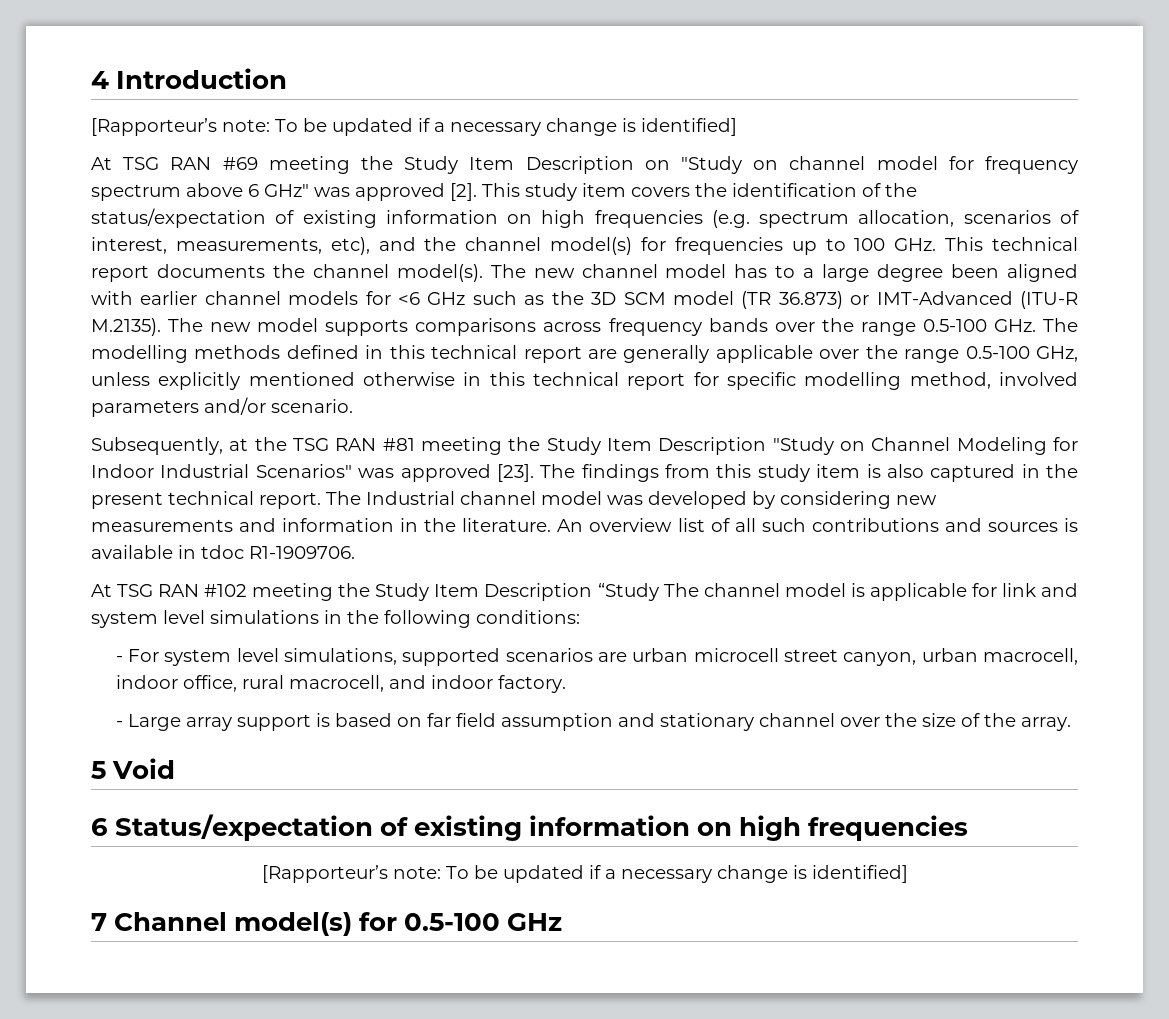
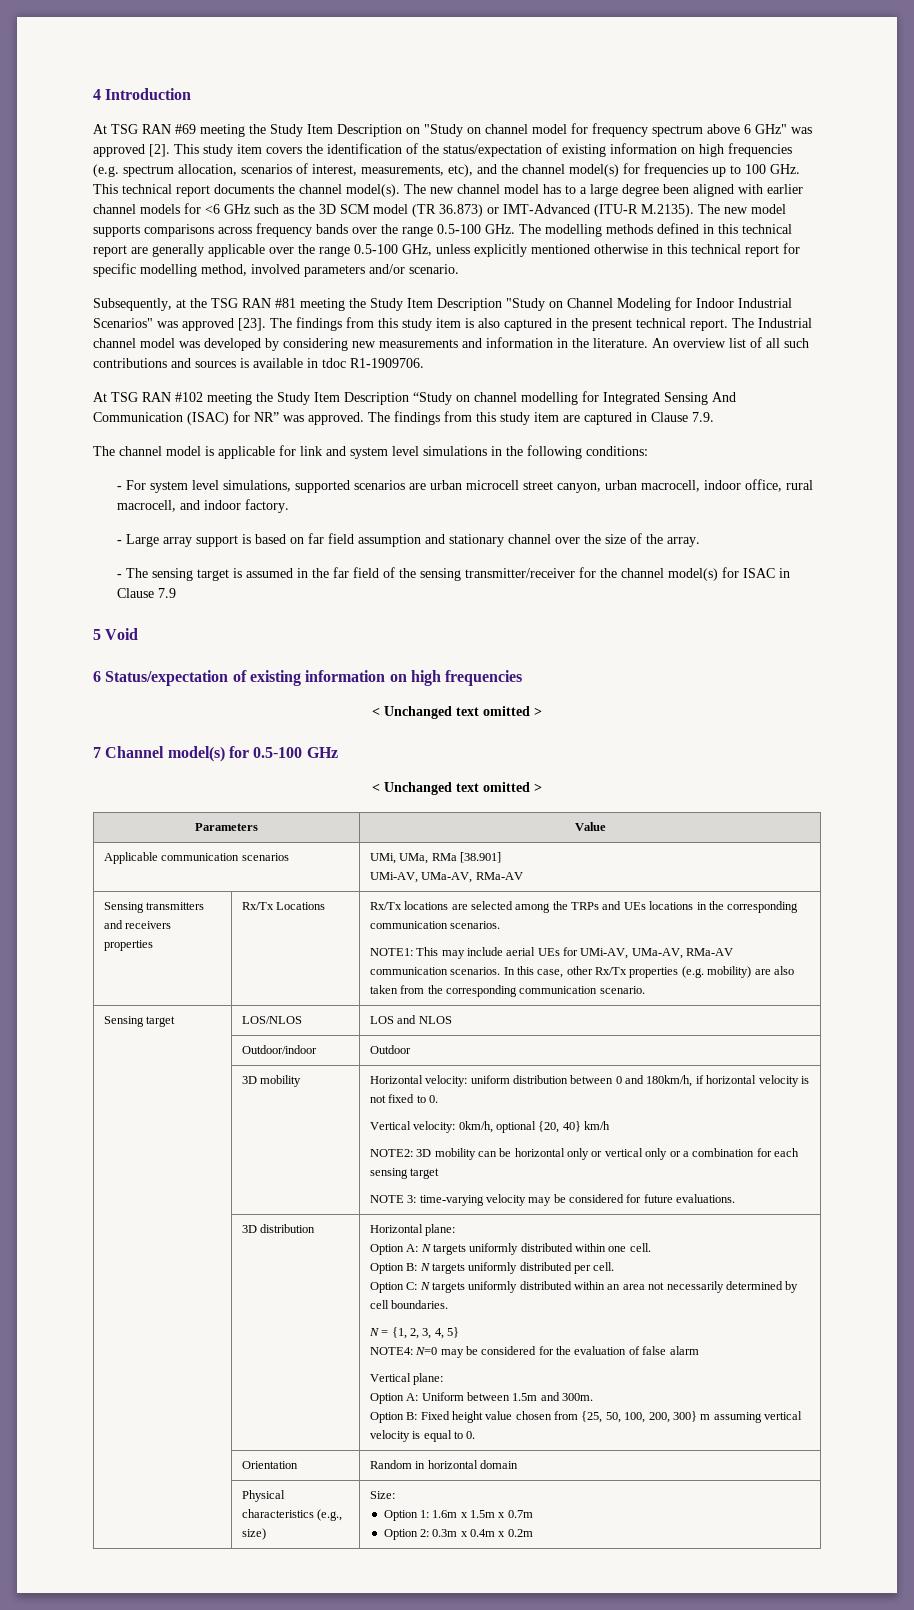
[91,118,737,136] // [Rapporteur’s note: To be updated if a necessary change is identified] -> (192, 94) none
(659, 592) none -> [456,391,736,405] [93,411,714,425] on channel modelling for Integrated Sensing And Communication (ISAC) for NR” was approved. The findings from this study item are captured in Clause 7.9. //
(1071, 724) none -> [117,567,791,581] [117,588,177,598] // - The sensing target is assumed in the far field of the sensing transmitter/receiver for the channel model(s) for ISAC in Clause 7.9
[261,865,908,883] [Rapporteur’s note: To be updated if a necessary change is identified] -> [372,706,542,719] < Unchanged text omitted >
(563, 922) none -> [372,782,542,795] [195,823,258,831] [574,822,606,831] [103,852,289,864] [369,852,501,864] [369,872,523,883] [103,902,205,913] [103,920,172,929] [103,940,153,951] [241,902,326,910] [369,901,799,913] [369,921,501,929] [369,947,734,959] [369,966,794,978] [369,985,645,997] [103,1016,176,1027] [241,1016,302,1024] [369,1015,452,1024] [241,1045,317,1054] [369,1045,411,1054] [241,1075,302,1087] [369,1075,809,1087] [369,1094,438,1103] [369,1121,611,1133] [369,1148,800,1160] [369,1168,440,1179] [369,1194,736,1206] [241,1224,316,1233] [369,1224,456,1236] [369,1243,651,1255] [369,1262,615,1274] [369,1281,799,1293] [369,1300,449,1309] [368,1327,460,1339] [369,1346,699,1358] [369,1373,444,1385] [369,1392,594,1404] [369,1411,803,1423] [369,1430,476,1442] [241,1461,298,1469] [369,1460,518,1469] [241,1490,285,1502] [241,1509,343,1521] [241,1528,266,1540] [369,1491,395,1499] [383,1510,533,1521] [383,1529,533,1540] // < Unchanged text omitted > // Parameters | Value // Applicable communication scenarios | UMi, UMa, RMa [38.901] // UMi-AV, UMa-AV, RMa-AV // Sensing transmitters and receivers properties | Rx/Tx Locations | Rx/Tx locations are selected among the TRPs and UEs locations in the corresponding communication scenarios. // NOTE1: This may include aerial UEs for UMi-AV, UMa-AV, RMa-AV communication scenarios. In this case, other Rx/Tx properties (e.g. mobility) are also taken from the corresponding communication scenario. // Sensing target | LOS/NLOS | LOS and NLOS // | Outdoor/indoor | Outdoor // | 3D mobility | Horizontal velocity: uniform distribution between 0 and 180km/h, if horizontal velocity is not fixed to 0. // Vertical velocity: 0km/h, optional {20, 40} km/h // NOTE2: 3D mobility can be horizontal only or vertical only or a combination for each sensing target // NOTE 3: time-varying velocity may be considered for future evaluations. // | 3D distribution | Horizontal plane: // Option A: N targets uniformly distributed within one cell. // Option B: N targets uniformly distributed per cell. // Option C: N targets uniformly distributed within an area not necessarily determined by cell boundaries. // N = {1, 2, 3, 4, 5} // NOTE4: N=0 may be considered for the evaluation of false alarm // Vertical plane: // Option A: Uniform between 1.5m and 300m. // Option B: Fixed height value chosen from {25, 50, 100, 200, 300} m assuming vertical velocity is equal to 0. // | Orientation | Random in horizontal domain // | Physical characteristics (e.g., size) | Size: // Option 1: 1.6m x 1.5m x 0.7m // Option 2: 0.3m x 0.4m x 0.2m

